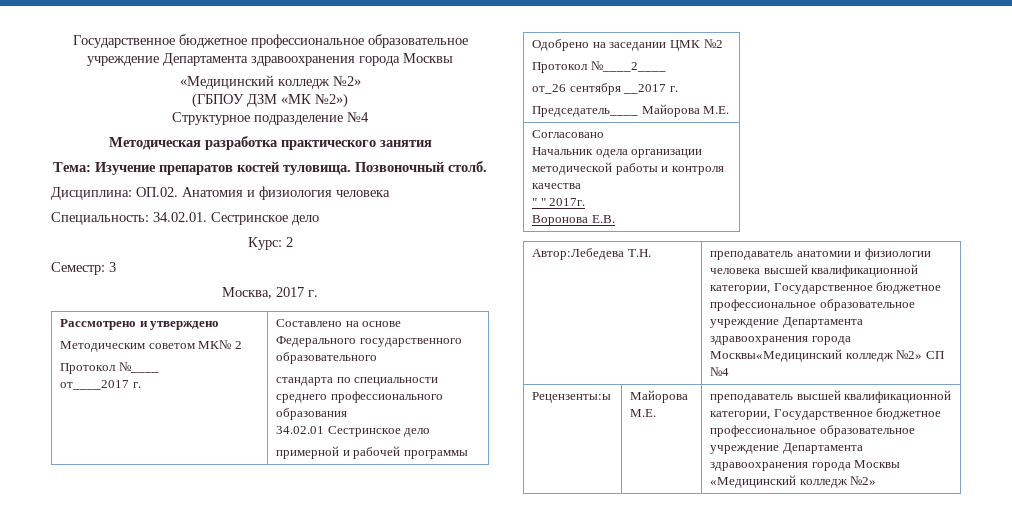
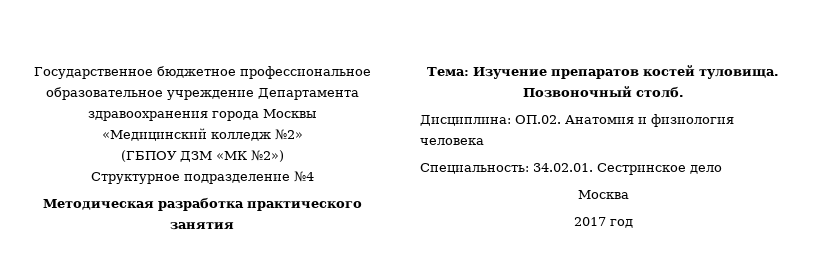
[247,237,293,250] [51,262,116,275] [222,287,318,299] [60,319,220,330] [60,340,242,352] [60,362,159,374] [60,380,141,390] [276,319,402,327] [276,336,462,347] [276,352,378,364] [276,377,439,386] [276,391,443,403] [276,408,348,420] [276,426,431,437] [276,446,468,459] [532,39,723,51] [532,61,666,73] [532,83,678,95] [532,104,730,117] [532,130,605,138] [532,147,703,158] [532,162,724,175] [532,183,582,189] [532,198,586,206] [532,215,615,226] [532,248,651,260] [710,248,931,260] [710,264,919,277] [710,282,942,294] [710,299,915,311] [710,317,863,328] [710,336,851,345] [710,349,944,362] [710,367,730,376] [532,392,612,403] [630,390,689,403] [630,409,657,417] [710,390,952,403] [710,408,942,420] [710,425,915,437] [710,443,863,454] [710,460,901,471] [710,475,877,488] Курс: 2 // Семестр: 3 // Москва, 2017 г. // Рассмотрено и утверждено // Методическим советом МК№ 2 // Протокол №____ // от____2017 г. | Составлено на основе Федерального государственного образовательного // стандарта по специальности среднего профессионального образования // 34.02.01 Сестринское дело // примерной и рабочей программы // Одобрено на заседании ЦМК №2 // Протокол №____2____ // от_26 сентября __2017 г. // Председатель____ Майорова М.Е. // Согласовано // Начальник одела организации методической работы и контроля качества // " " 2017г. // Воронова Е.В. // Автор:Лебедева Т.Н. | преподаватель анатомии и физиологии человека высшей квалификационной категории, Государственное бюджетное профессиональное образовательное учреждение Департамента здравоохранения города Москвы«Медицинский колледж №2» СП №4 // Рецензенты:ы | Майорова М.Е. | преподаватель высшей квалификационной категории, Государственное бюджетное профессиональное образовательное учреждение Департамента здравоохранения города Москвы «Медицинский колледж №2» -> [577,190,629,199] [573,217,633,228] Москва // 2017 год

